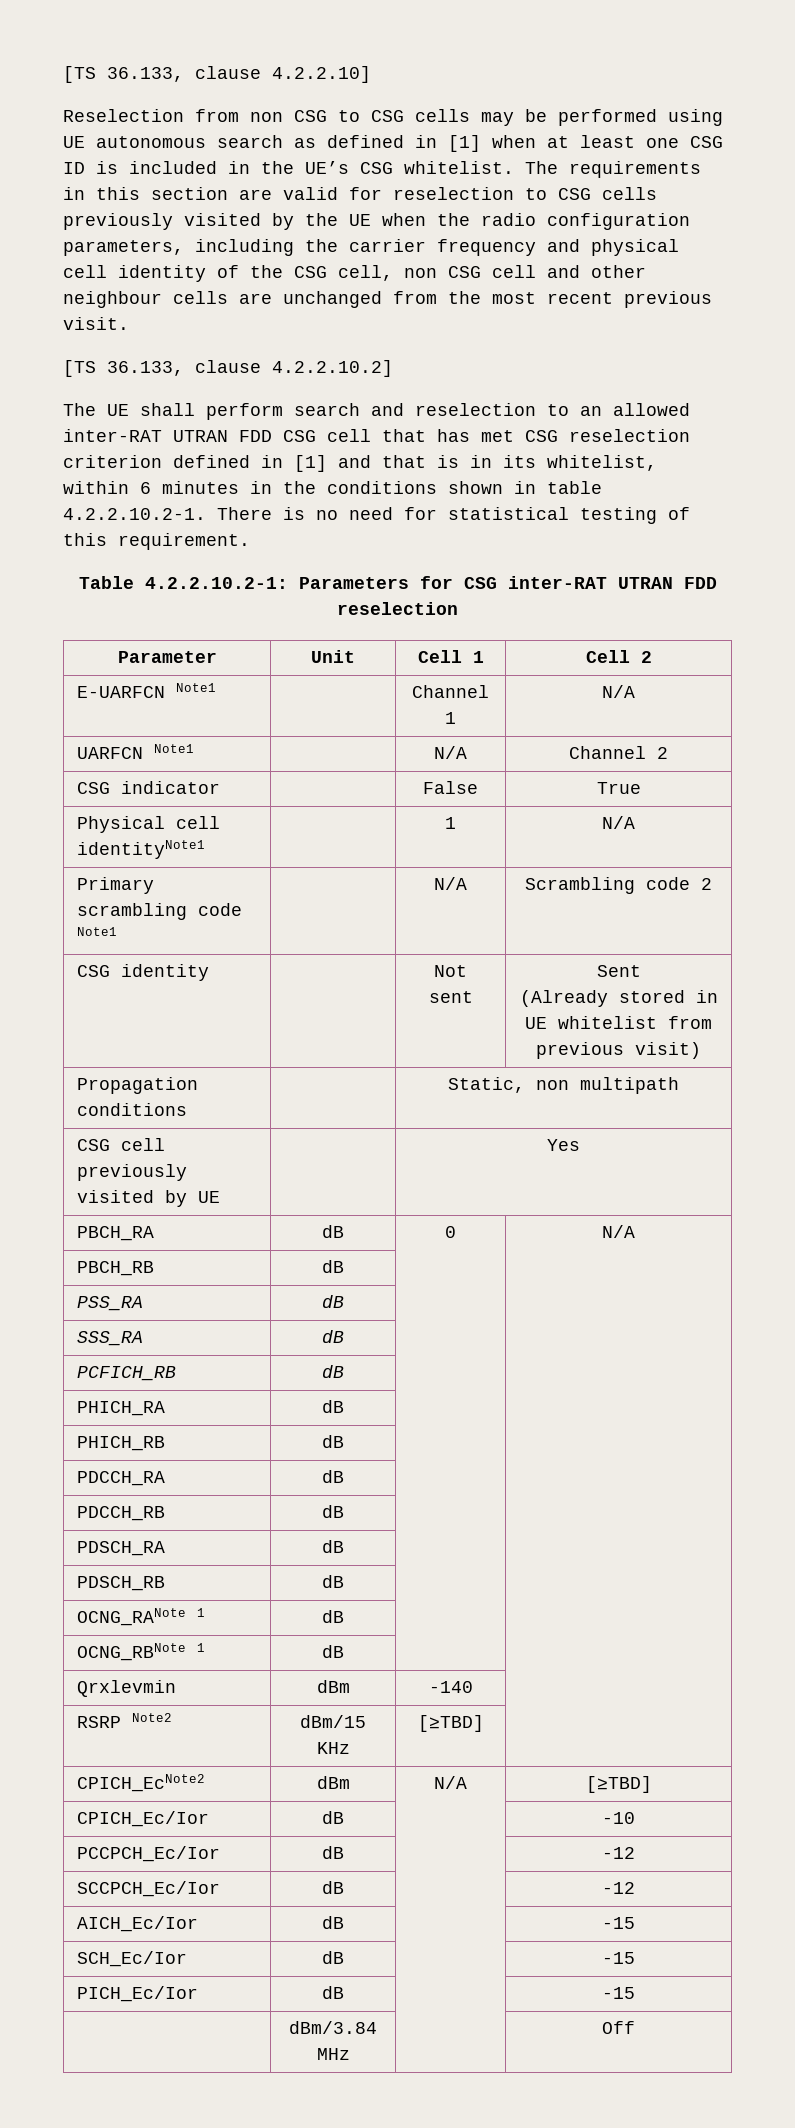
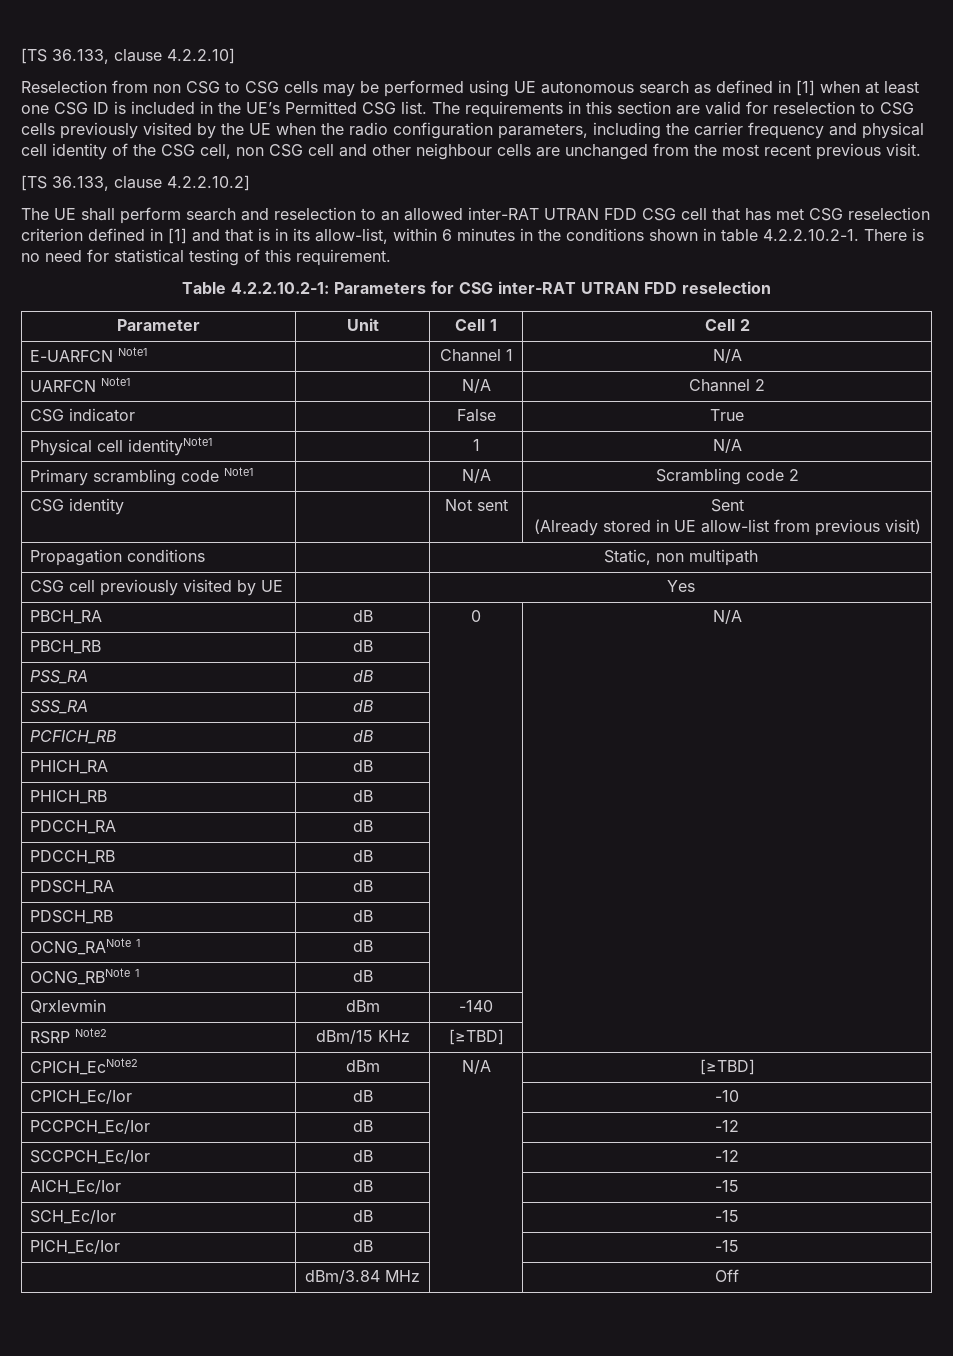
[360,161,514,174] CSG whitelist. -> [285,101,427,115] Permitted CSG list.
[547,455,657,471] whitelist, -> [315,228,388,244] allow-list,
[558,1016,657,1029] whitelist -> [700,519,769,533] allow-list

